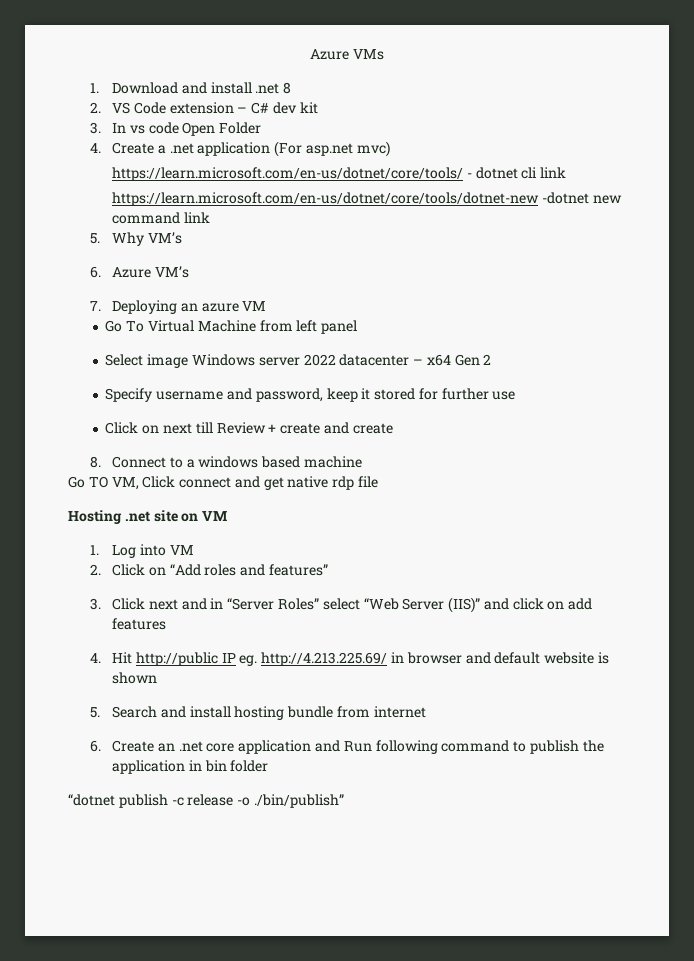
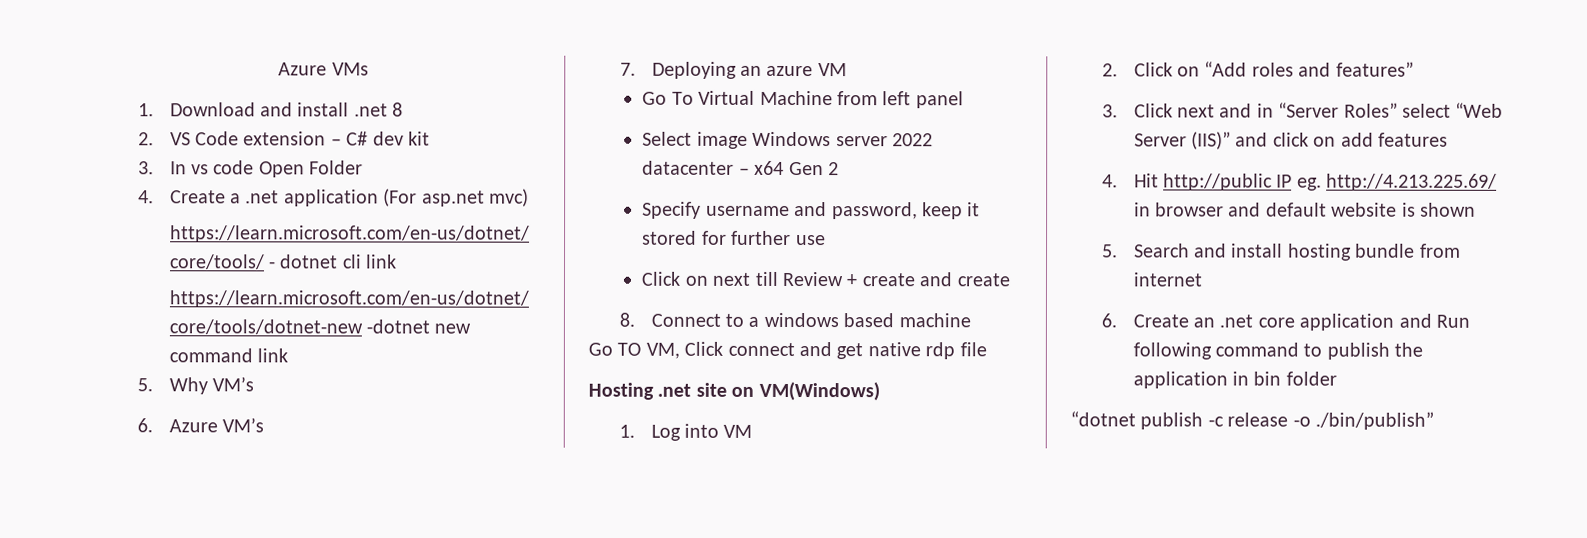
[202,511,228,521] VM -> [758,381,880,402] VM(Windows)

